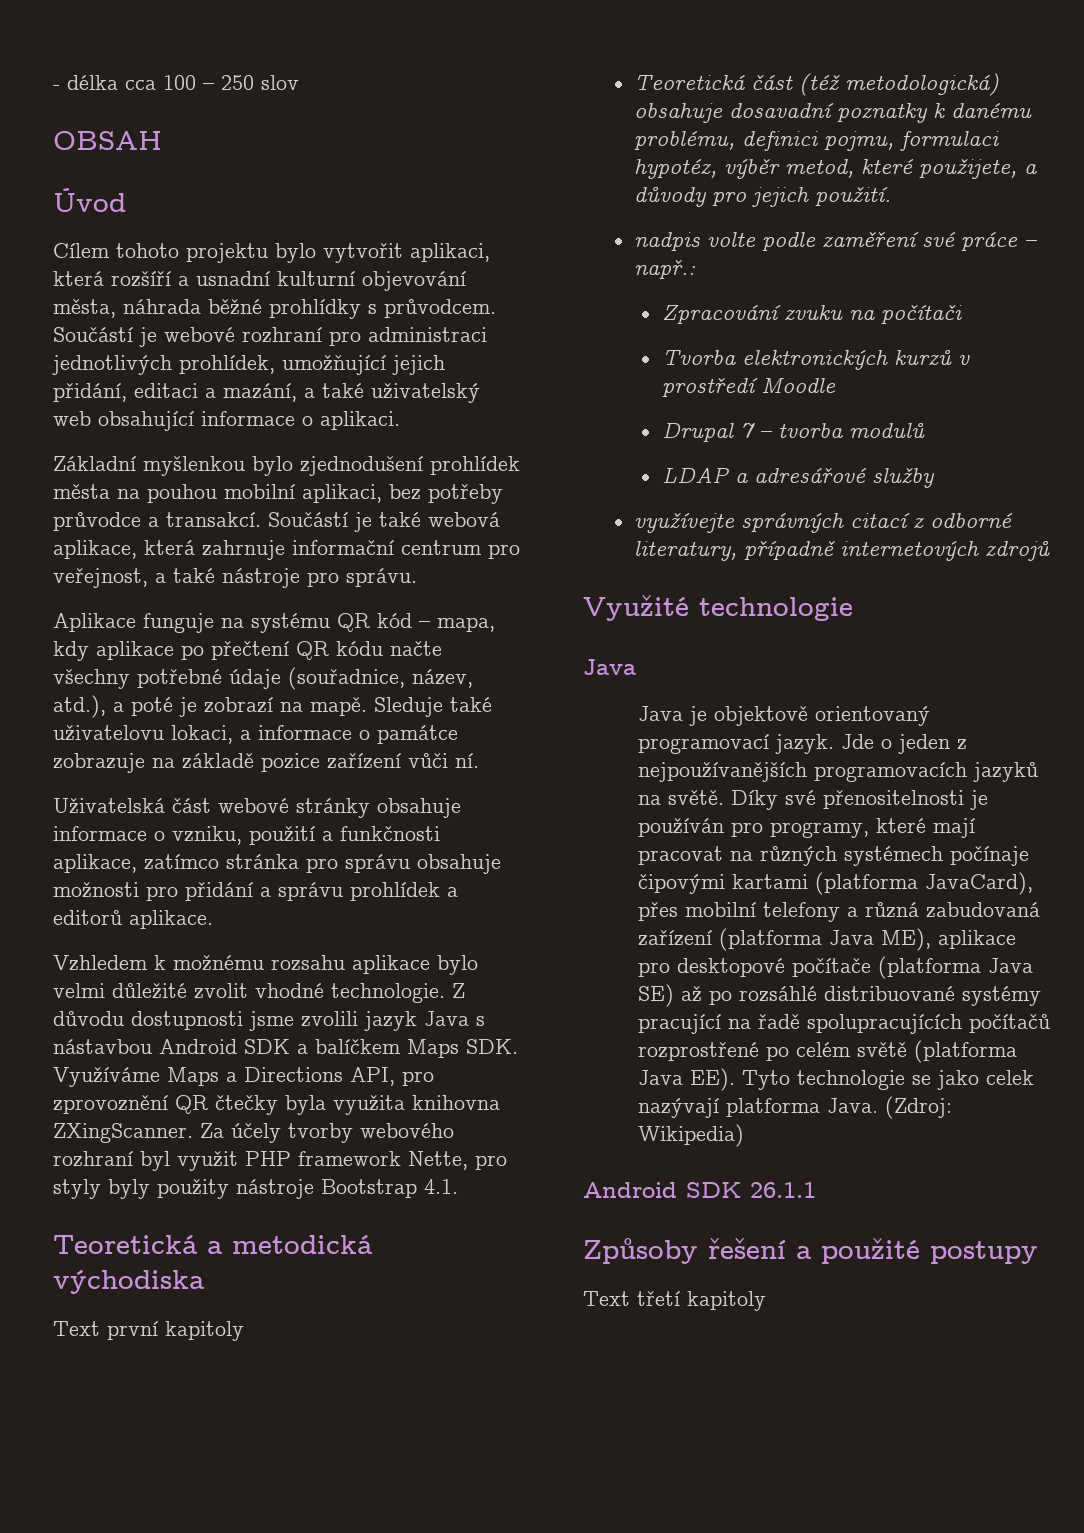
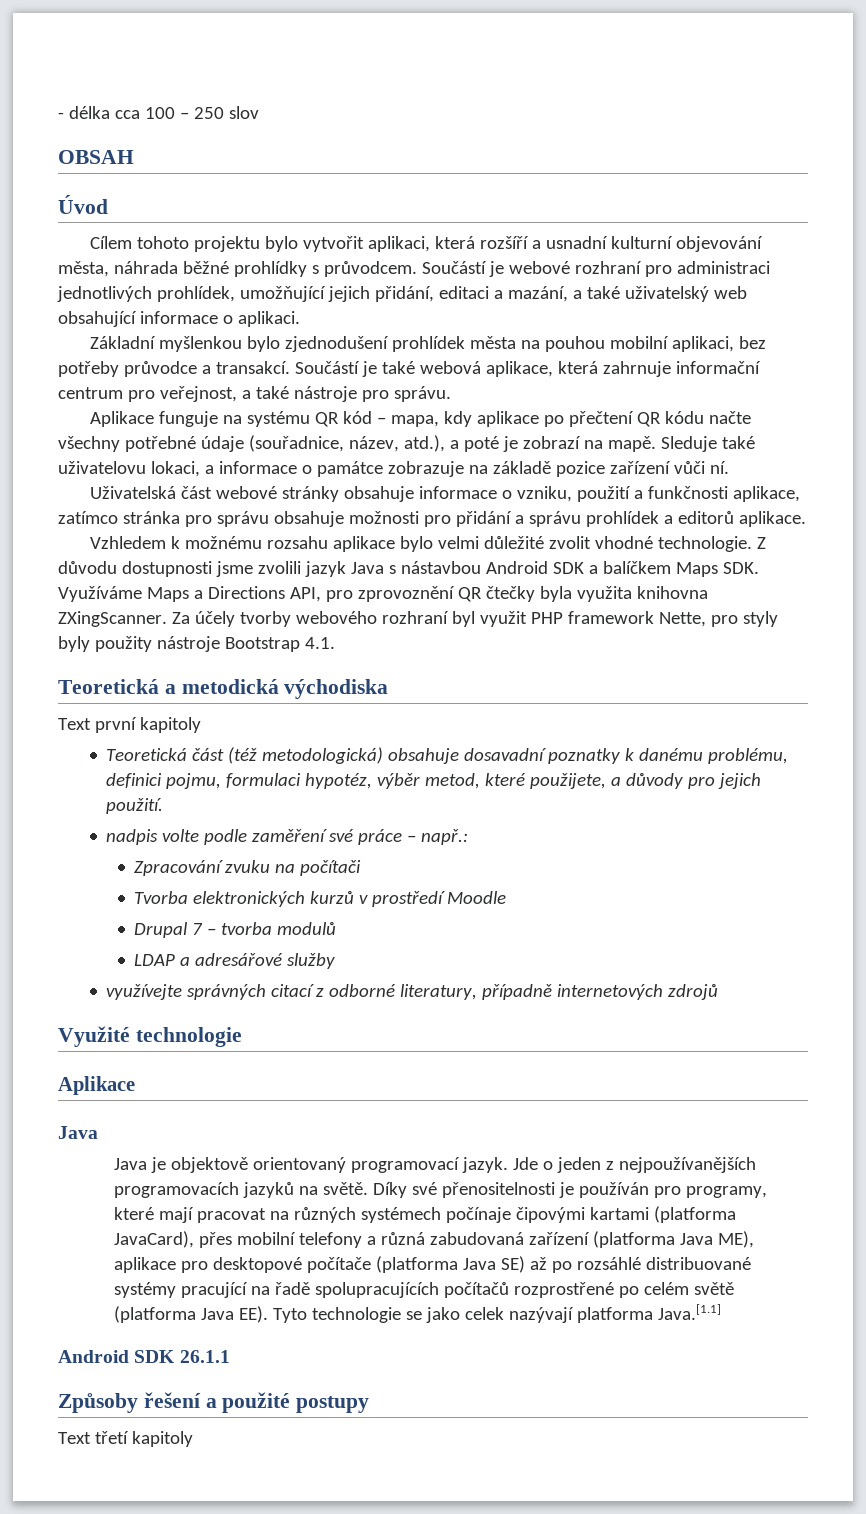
(853, 609) none -> [58,1076,135,1095] // Aplikace
[826,1096,952,1119] [637,1124,744,1147] Java. (Zdroj: Wikipedia) -> [657,1304,721,1320] Java.[1.1]

